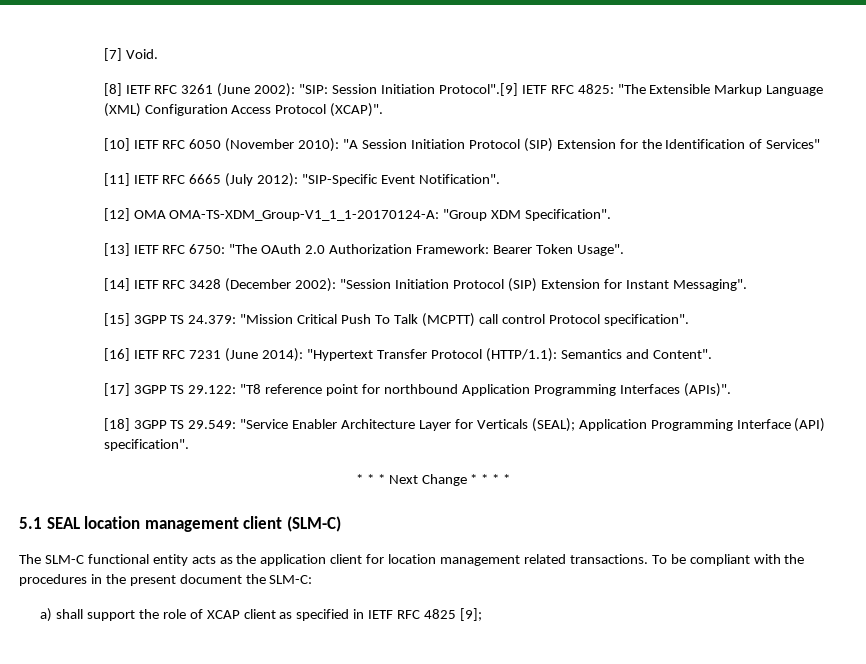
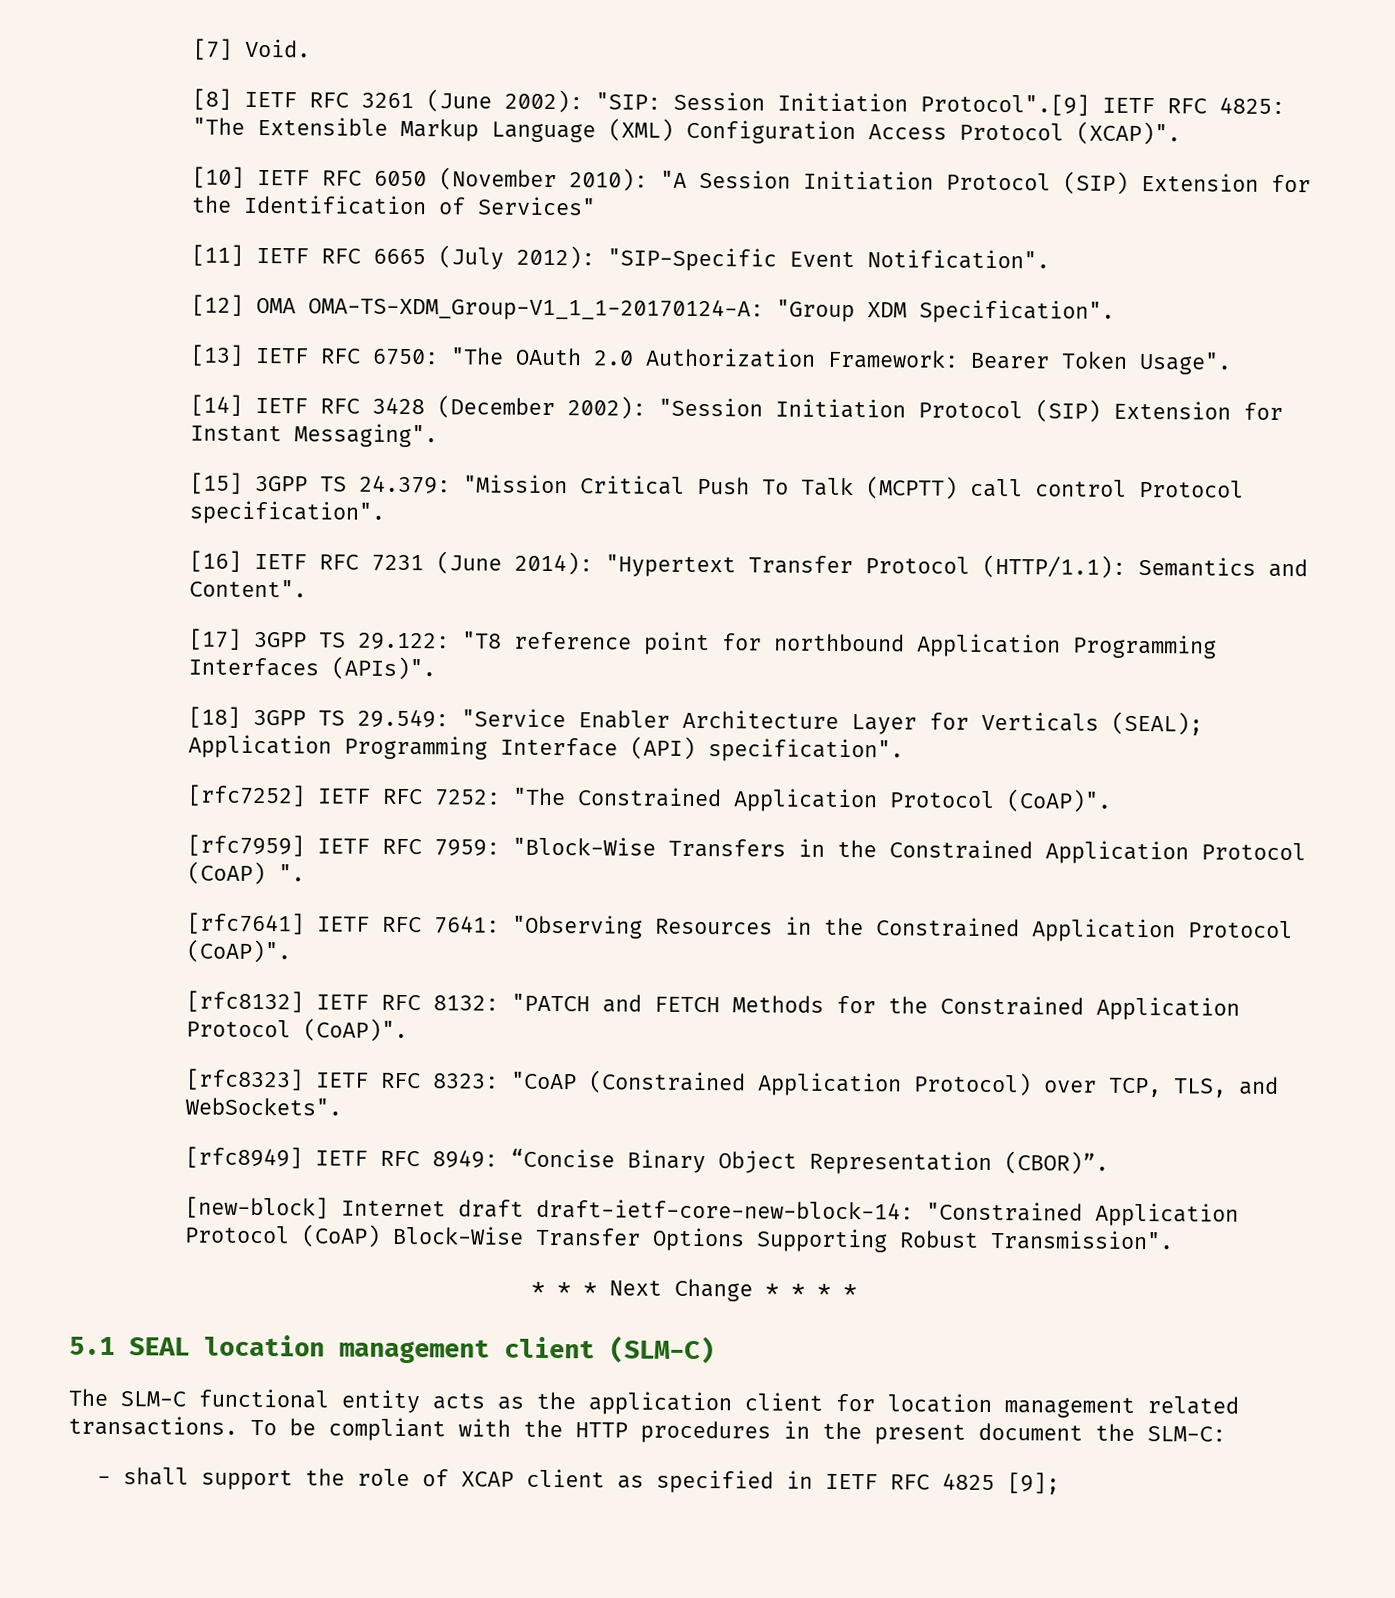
(189, 445) none -> [187,784,1113,813] [187,834,1307,865] [187,861,306,886] [187,912,1294,943] [186,939,293,964] [186,990,1241,1021] [186,1018,409,1043] [186,1068,1280,1098] [185,1097,343,1116] [185,1146,1110,1176] [185,1196,1240,1227] [184,1224,1175,1253] // [rfc7252] IETF RFC 7252: "The Constrained Application Protocol (CoAP)". // [rfc7959] IETF RFC 7959: "Block-Wise Transfers in the Constrained Application Protocol (CoAP) ". // [rfc7641] IETF RFC 7641: "Observing Resources in the Constrained Application Protocol (CoAP)". // [rfc8132] IETF RFC 8132: "PATCH and FETCH Methods for the Constrained Application Protocol (CoAP)". // [rfc8323] IETF RFC 8323: "CoAP (Constrained Application Protocol) over TCP, TLS, and WebSockets". // [rfc8949] IETF RFC 8949: “Concise Binary Object Representation (CBOR)”. // [new-block] Internet draft draft-ietf-core-new-block-14: "Constrained Application Protocol (CoAP) Block-Wise Transfer Options Supporting Robust Transmission".
(805, 559) none -> [575,1422,628,1438] HTTP
[40,608,53,622] a) -> [96,1475,111,1485] -

